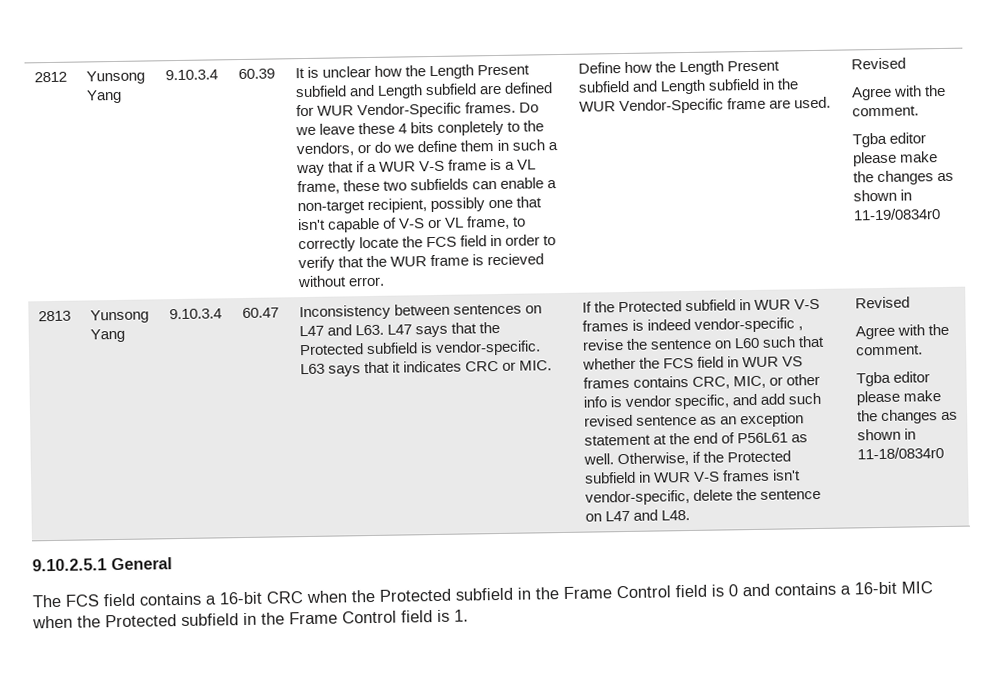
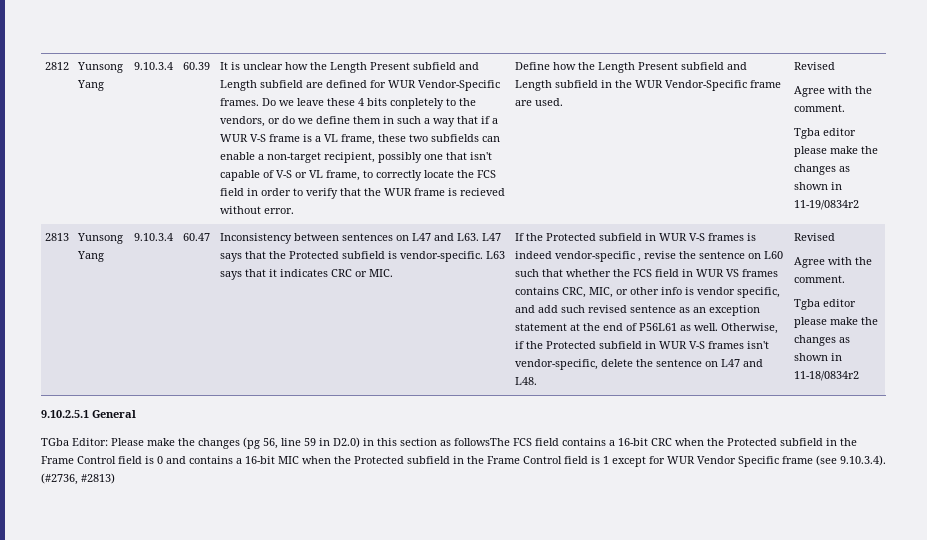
[852,208,941,221] 11-19/0834r0 -> [794,200,860,210] 11-19/0834r2
[856,447,944,460] 11-18/0834r0 -> [794,371,860,381] 11-18/0834r2
[32,594,62,608] The -> [41,437,510,449] TGba Editor: Please make the changes (pg 56, line 59 in D2.0) in this section as followsThe
[454,609,469,622] 1. -> [603,455,886,467] [41,473,115,485] 1 except for WUR Vendor Specific frame (see 9.10.3.4). (#2736, #2813)

